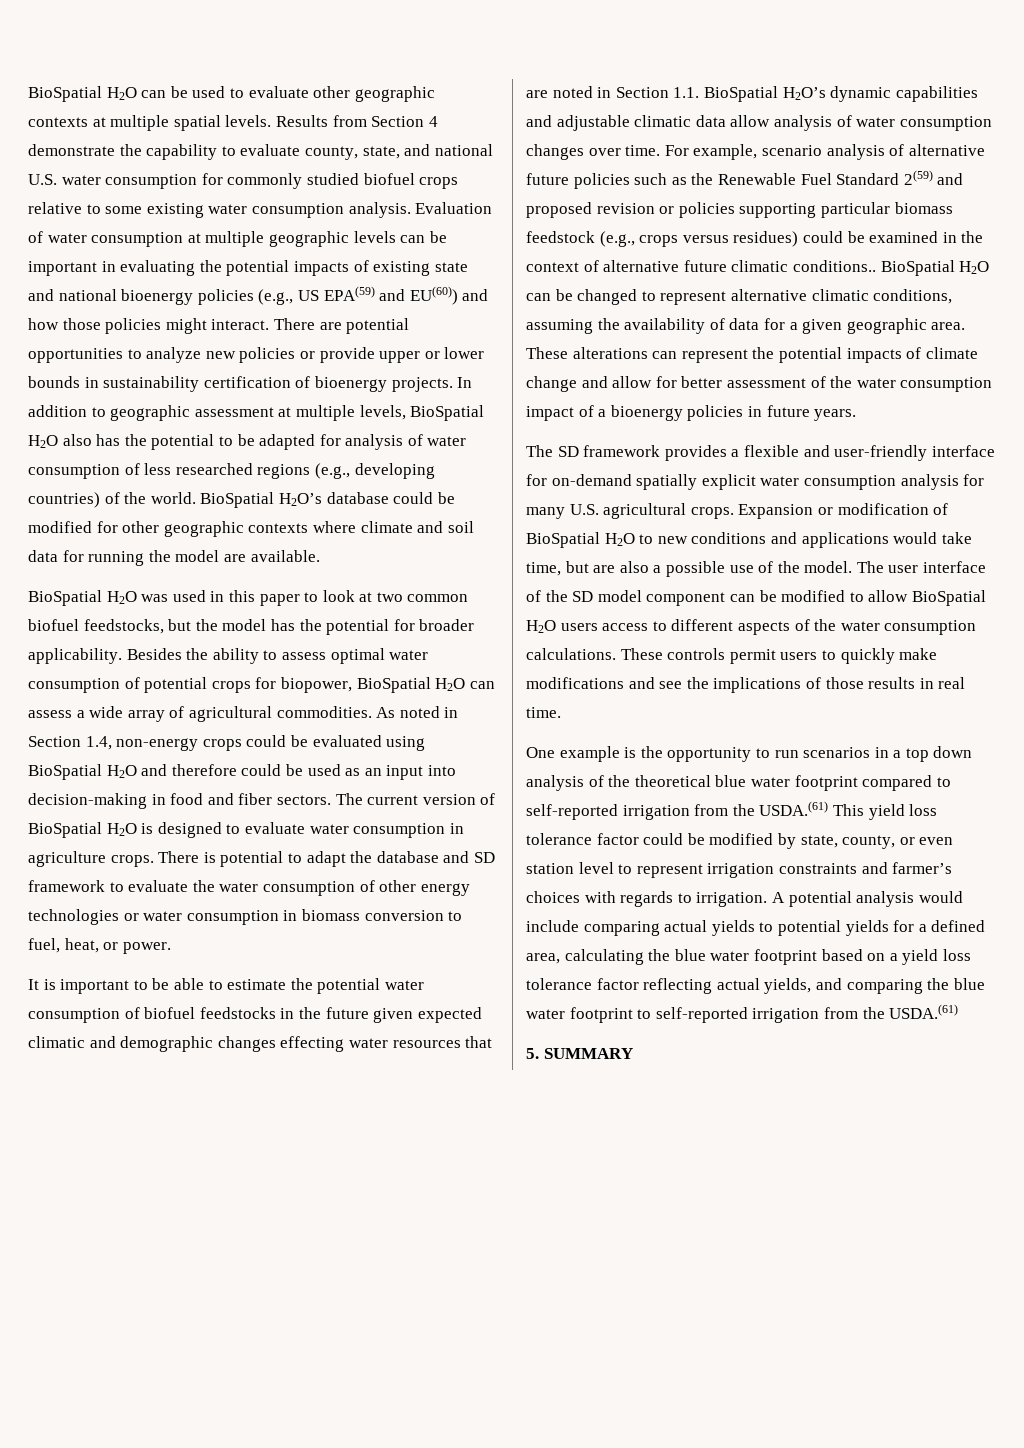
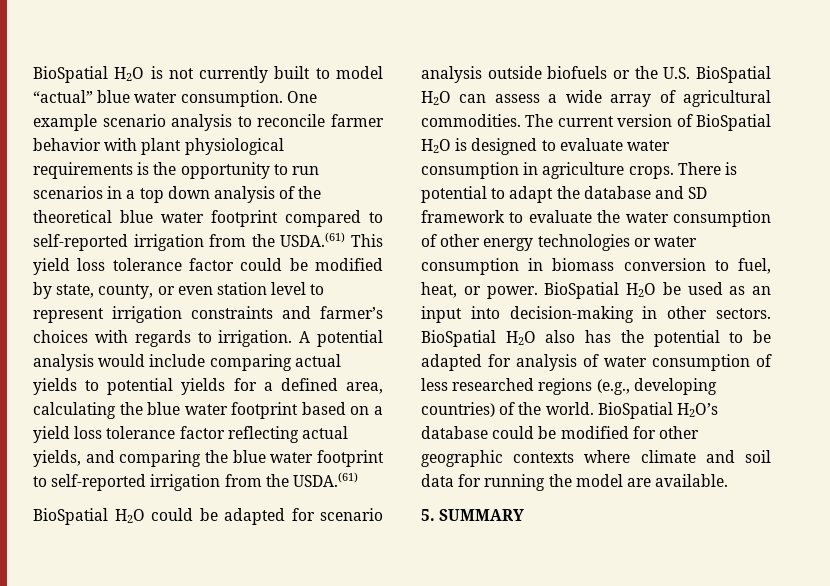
[28,86,435,102] [28,115,438,131] [28,144,493,160] [28,173,459,189] [28,202,493,218] [28,231,447,247] [28,260,468,276] [28,286,489,305] [28,318,410,334] [28,347,485,363] [28,376,473,392] [28,405,485,421] [28,434,467,450] [28,463,435,479] [28,492,455,508] [28,521,474,537] [28,550,320,566] [28,590,469,606] [28,619,475,635] [28,648,429,664] [28,677,495,693] [28,706,459,722] [28,735,426,751] [28,764,456,780] [28,793,496,809] [28,822,464,838] [28,851,495,867] [28,880,470,896] [28,909,463,925] [28,938,171,954] [28,978,424,994] [28,1007,482,1023] [28,1036,493,1052] [526,86,978,102] [526,115,992,131] [526,144,985,160] [526,170,964,189] [526,202,953,218] [526,231,984,247] [526,260,990,276] [526,289,953,305] [526,318,966,334] [526,347,978,363] [526,376,993,392] [526,405,857,421] [526,445,995,461] [526,474,985,490] [526,503,949,519] [526,532,972,548] [526,561,987,577] [526,590,986,606] [526,619,977,635] [526,648,938,664] [526,677,966,693] [526,707,561,718] [526,746,620,762] BioSpatial H2O can be used to evaluate other geographic contexts at multiple spatial levels. Results from Section 4 demonstrate the capability to evaluate county, state, and national U.S. water consumption for commonly studied biofuel crops relative to some existing water consumption analysis. Evaluation of water consumption at multiple geographic levels can be important in evaluating the potential impacts of existing state and national bioenergy policies (e.g., US EPA(59) and EU(60)) and how those policies might interact. There are potential opportunities to analyze new policies or provide upper or lower bounds in sustainability certification of bioenergy projects. In addition to geographic assessment at multiple levels, BioSpatial H2O also has the potential to be adapted for analysis of water consumption of less researched regions (e.g., developing countries) of the world. BioSpatial H2O’s database could be modified for other geographic contexts where climate and soil data for running the model are available. // BioSpatial H2O was used in this paper to look at two common biofuel feedstocks, but the model has the potential for broader applicability. Besides the ability to assess optimal water consumption of potential crops for biopower, BioSpatial H2O can assess a wide array of agricultural commodities. As noted in Section 1.4, non-energy crops could be evaluated using BioSpatial H2O and therefore could be used as an input into decision-making in food and fiber sectors. The current version of BioSpatial H2O is designed to evaluate water consumption in agriculture crops. There is potential to adapt the database and SD framework to evaluate the water consumption of other energy technologies or water consumption in biomass conversion to fuel, heat, or power. // It is important to be able to estimate the potential water consumption of biofuel feedstocks in the future given expected climatic and demographic changes effecting water resources that are noted in Section 1.1. BioSpatial H2O’s dynamic capabilities and adjustable climatic data allow analysis of water consumption changes over time. For example, scenario analysis of alternative future policies such as the Renewable Fuel Standard 2(59) and proposed revision or policies supporting particular biomass feedstock (e.g., crops versus residues) could be examined in the context of alternative future climatic conditions.. BioSpatial H2O can be changed to represent alternative climatic conditions, assuming the availability of data for a given geographic area. These alterations can represent the potential impacts of climate change and allow for better assessment of the water consumption impact of a bioenergy policies in future years. // The SD framework provides a flexible and user-friendly interface for on-demand spatially explicit water consumption analysis for many U.S. agricultural crops. Expansion or modification of BioSpatial H2O to new conditions and applications would take time, but are also a possible use of the model. The user interface of the SD model component can be modified to allow BioSpatial H2O users access to different aspects of the water consumption calculations. These controls permit users to quickly make modifications and see the implications of those results in real time. // One example -> [33,66,383,83] [33,90,317,107] [33,114,384,131] [33,138,284,155] [33,162,133,179] BioSpatial H2O is not currently built to model “actual” blue water consumption. One example scenario analysis to reconcile farmer behavior with plant physiological requirements
(959, 1011) none -> [33,508,383,525] [421,66,771,83] [421,90,771,107] [421,114,771,131] [421,138,670,155] [421,162,737,179] [421,186,708,203] [421,210,771,227] [421,234,697,251] [421,258,771,275] [421,282,771,299] [421,306,771,323] [421,330,771,347] [421,354,772,371] [421,378,717,395] [421,402,718,419] [421,426,699,439] [421,450,771,467] [421,474,729,491] // BioSpatial H2O could be adapted for scenario analysis outside biofuels or the U.S. BioSpatial H2O can assess a wide array of agricultural commodities. The current version of BioSpatial H2O is designed to evaluate water consumption in agriculture crops. There is potential to adapt the database and SD framework to evaluate the water consumption of other energy technologies or water consumption in biomass conversion to fuel, heat, or power. BioSpatial H2O be used as an input into decision-making in other sectors. BioSpatial H2O also has the potential to be adapted for analysis of water consumption of less researched regions (e.g., developing countries) of the world. BioSpatial H2O’s database could be modified for other geographic contexts where climate and soil data for running the model are available.

